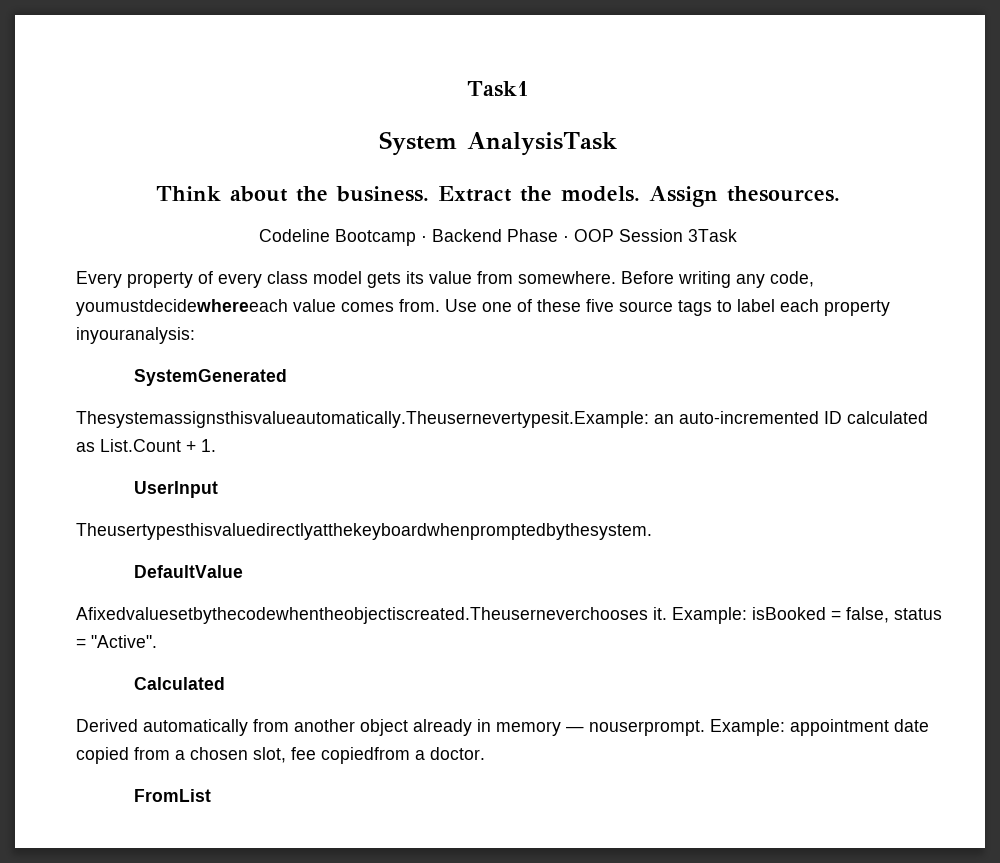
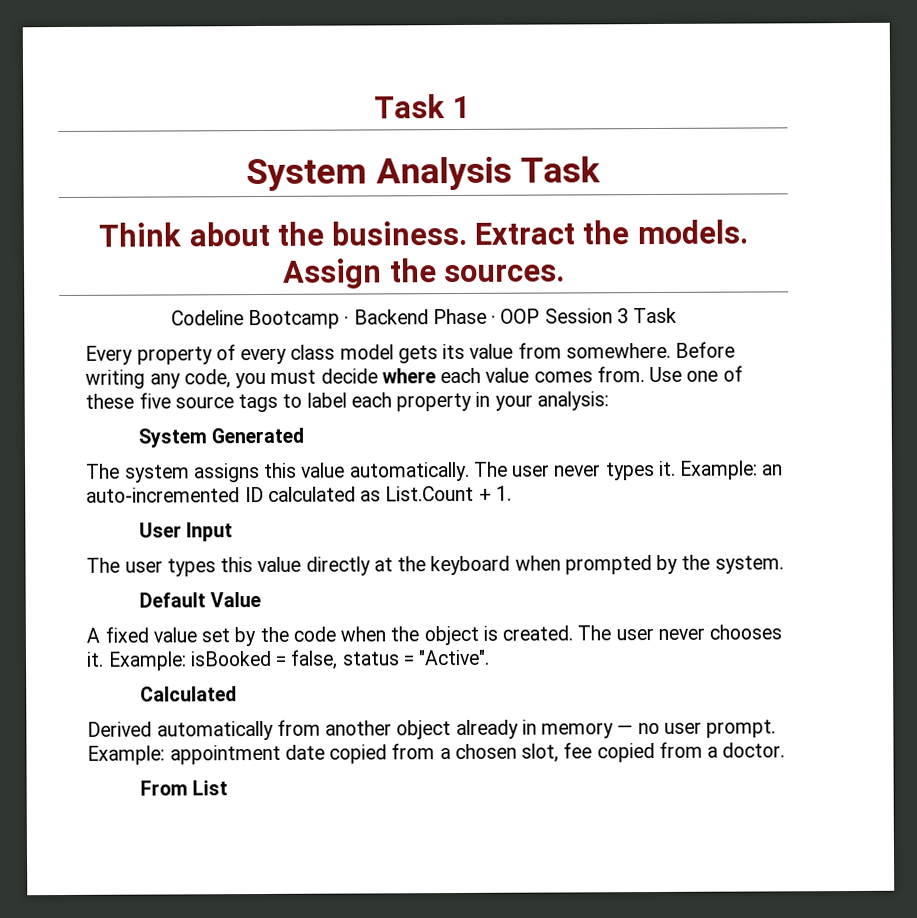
[467,81,530,97] [379,131,618,156] Task1 // System AnalysisTask -> [374,94,472,119] [245,156,602,192] Task 1 // System Analysis Task
[727,186,840,202] thesources. -> [388,258,565,283] the sources.
[688,229,737,242] 3Task -> [616,307,678,324] 3 Task
[75,299,288,316] youmustdecidewhereeach -> [235,367,482,389] you must decide where each
[75,327,195,344] [133,369,287,386] [75,411,649,428] inyouranalysis: // SystemGenerated // Thesystemassignsthisvalueautomatically.Theusernevertypesit.Example: -> [475,391,609,411] [137,427,304,448] [86,460,759,483] in your analysis: // System Generated // The system assigns this value automatically. The user never types it. Example:
[133,481,218,498] [75,523,652,540] [133,565,243,578] [75,607,648,624] UserInput // Theusertypesthisvaluedirectlyatthekeyboardwhenpromptedbythesystem. // DefaultValue // Afixedvaluesetbythecodewhentheobjectiscreated.Theuserneverchooses -> [138,522,233,542] [86,554,784,577] [138,592,261,608] [86,624,783,647] User Input // The user types this value directly at the keyboard when prompted by the system. // Default Value // A fixed value set by the code when the object is created. The user never chooses
[588,720,705,736] nouserprompt. -> [637,719,777,738] no user prompt.
[320,747,410,764] copiedfrom -> [596,741,703,763] copied from
[133,789,211,802] FromList -> [139,780,228,796] From List

